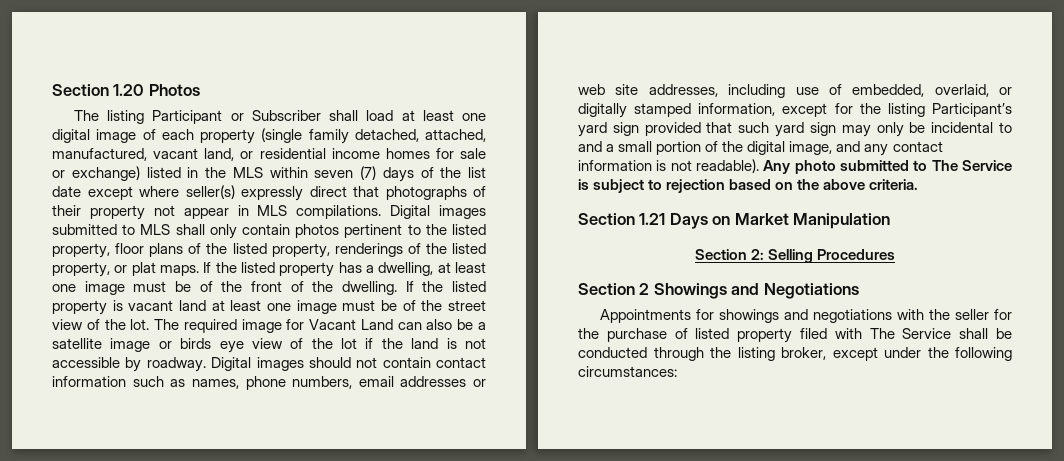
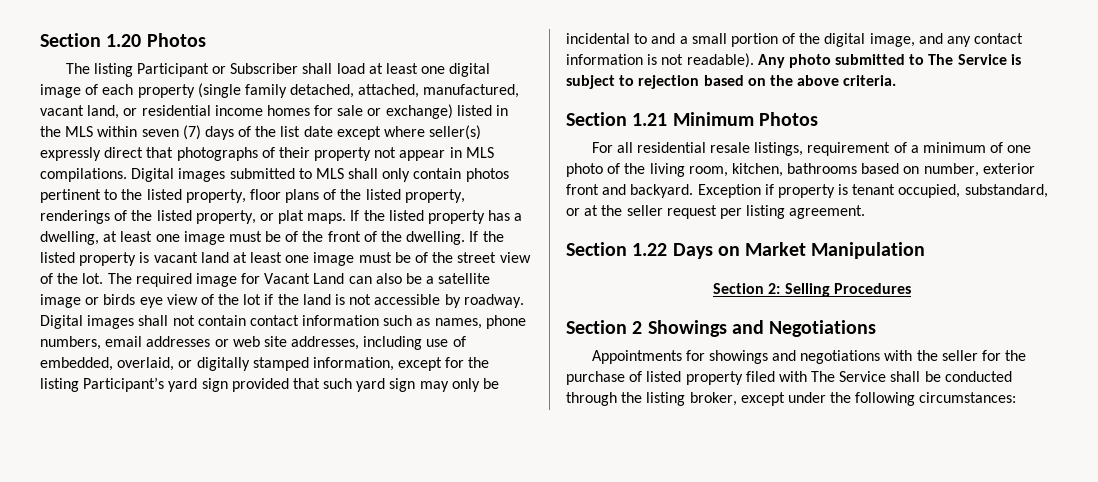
[308,357,351,368] should -> [138,315,169,326] shall
(666, 219) none -> [672,112,818,126] [591,142,1032,156] [566,163,1035,177] [566,184,1048,198] [566,205,866,219] [566,242,668,256] Minimum Photos // For all residential resale listings, requirement of a minimum of one photo of the living room, kitchen, bathrooms based on number, exterior front and backyard. Exception if property is tenant occupied, substandard, or at the seller request per listing agreement. // Section 1.22

